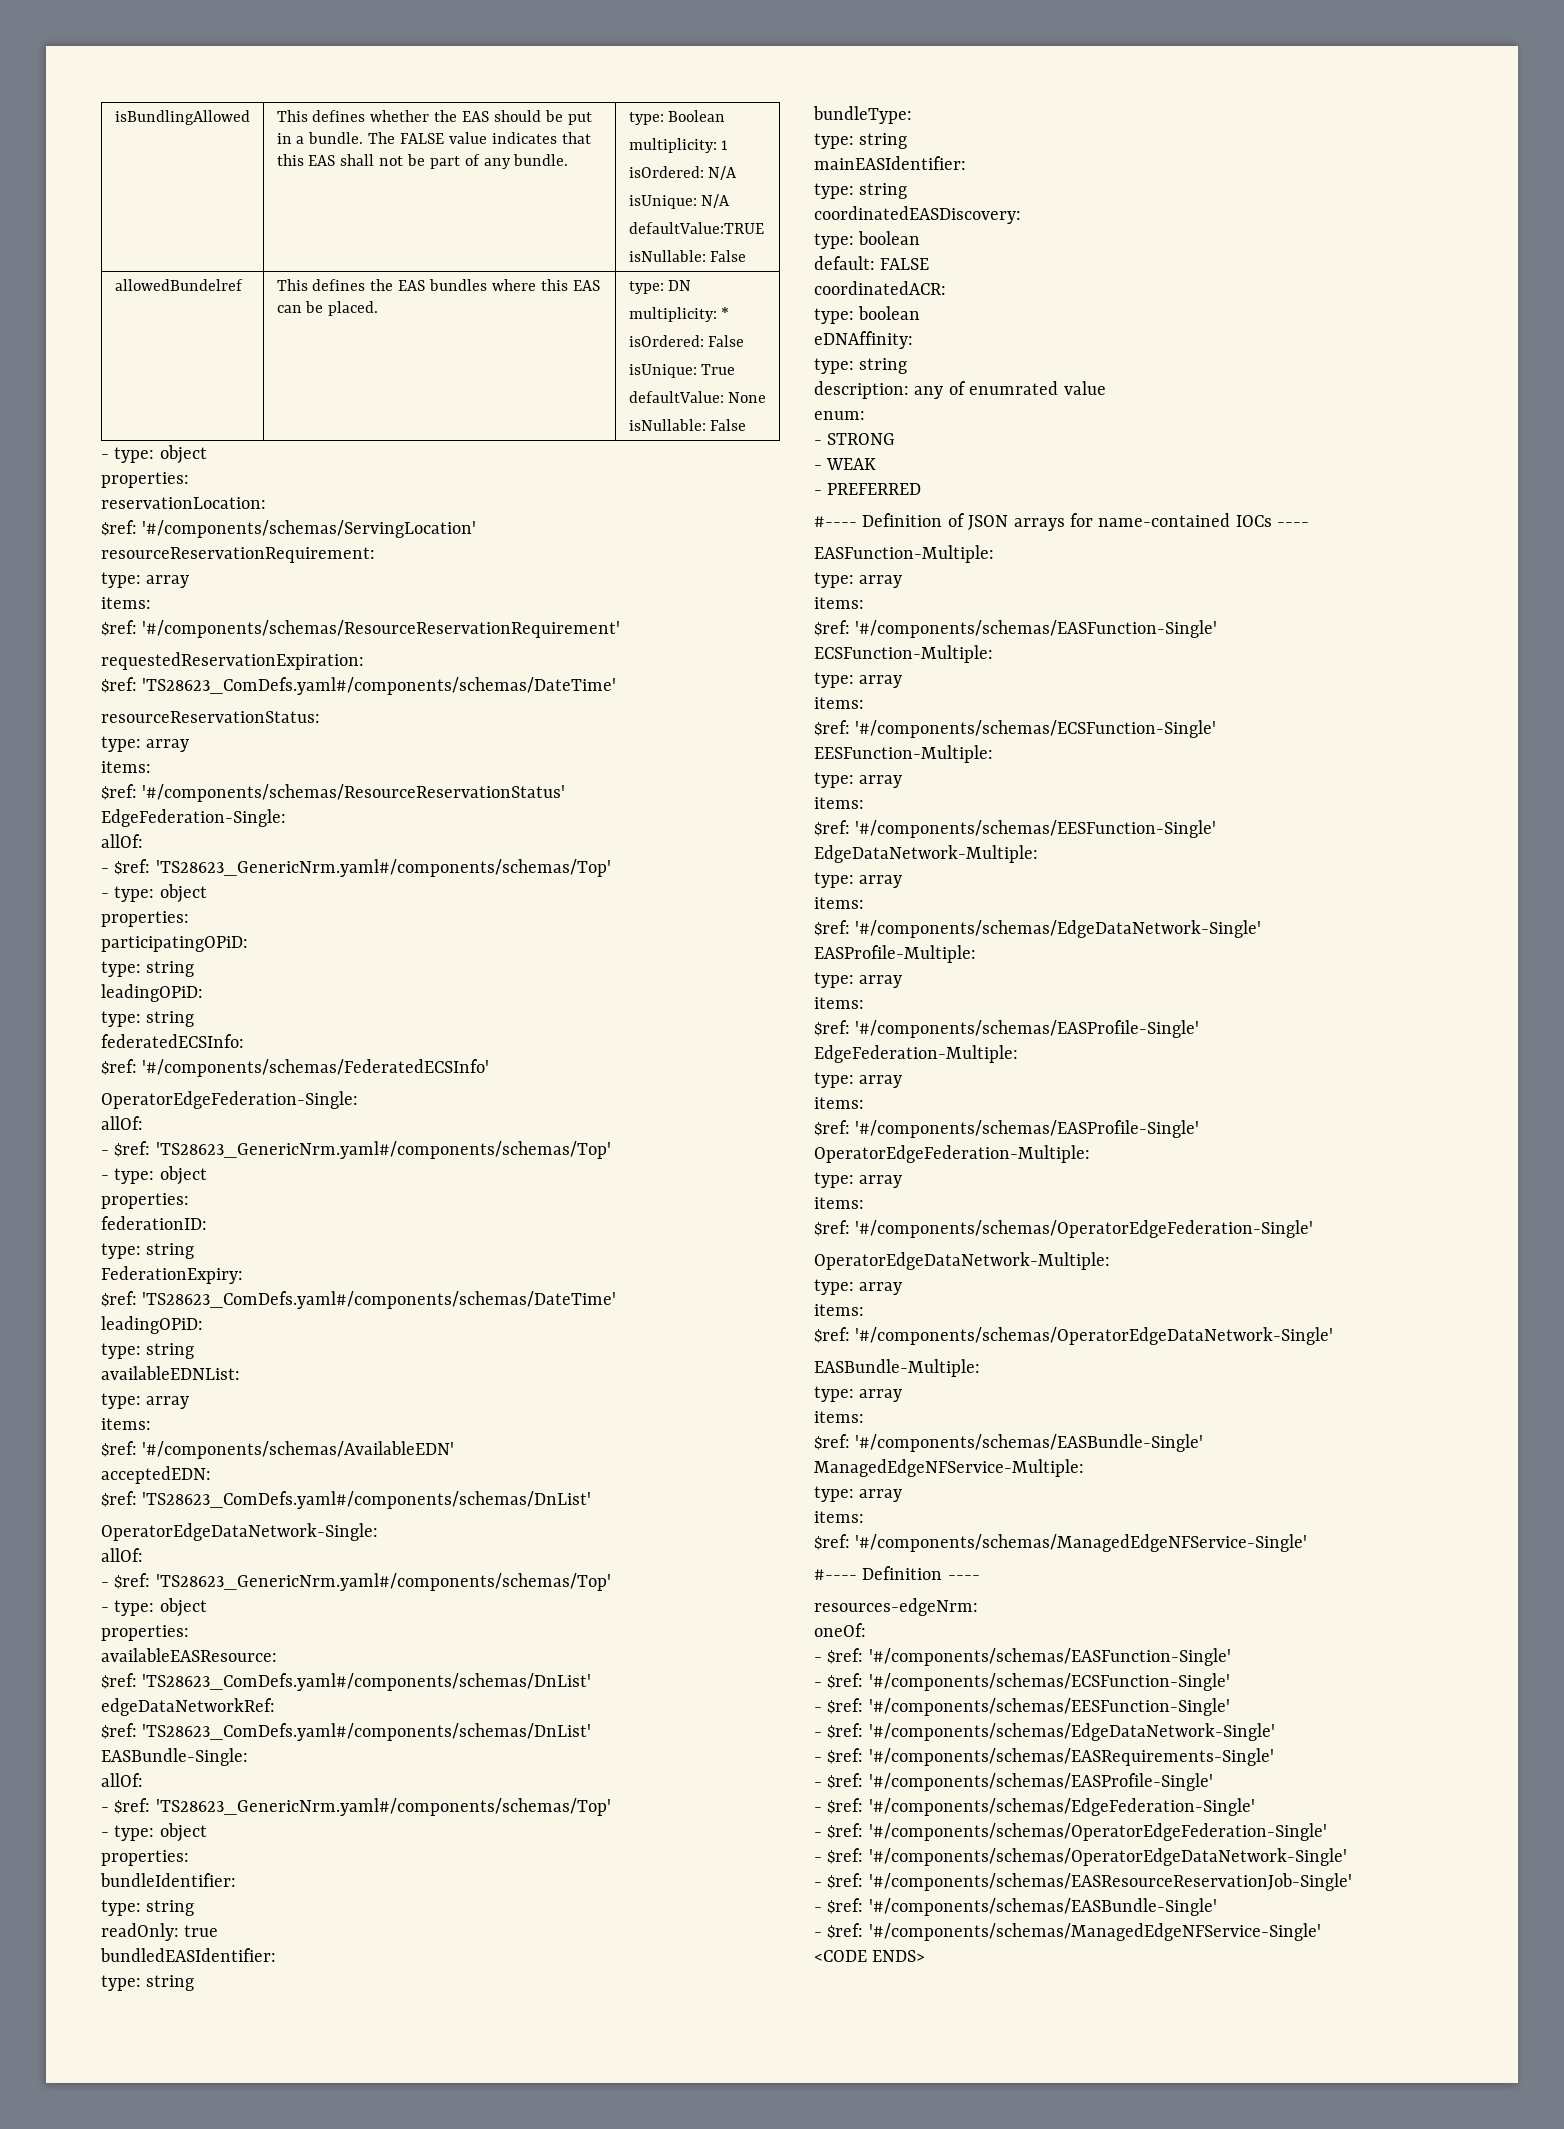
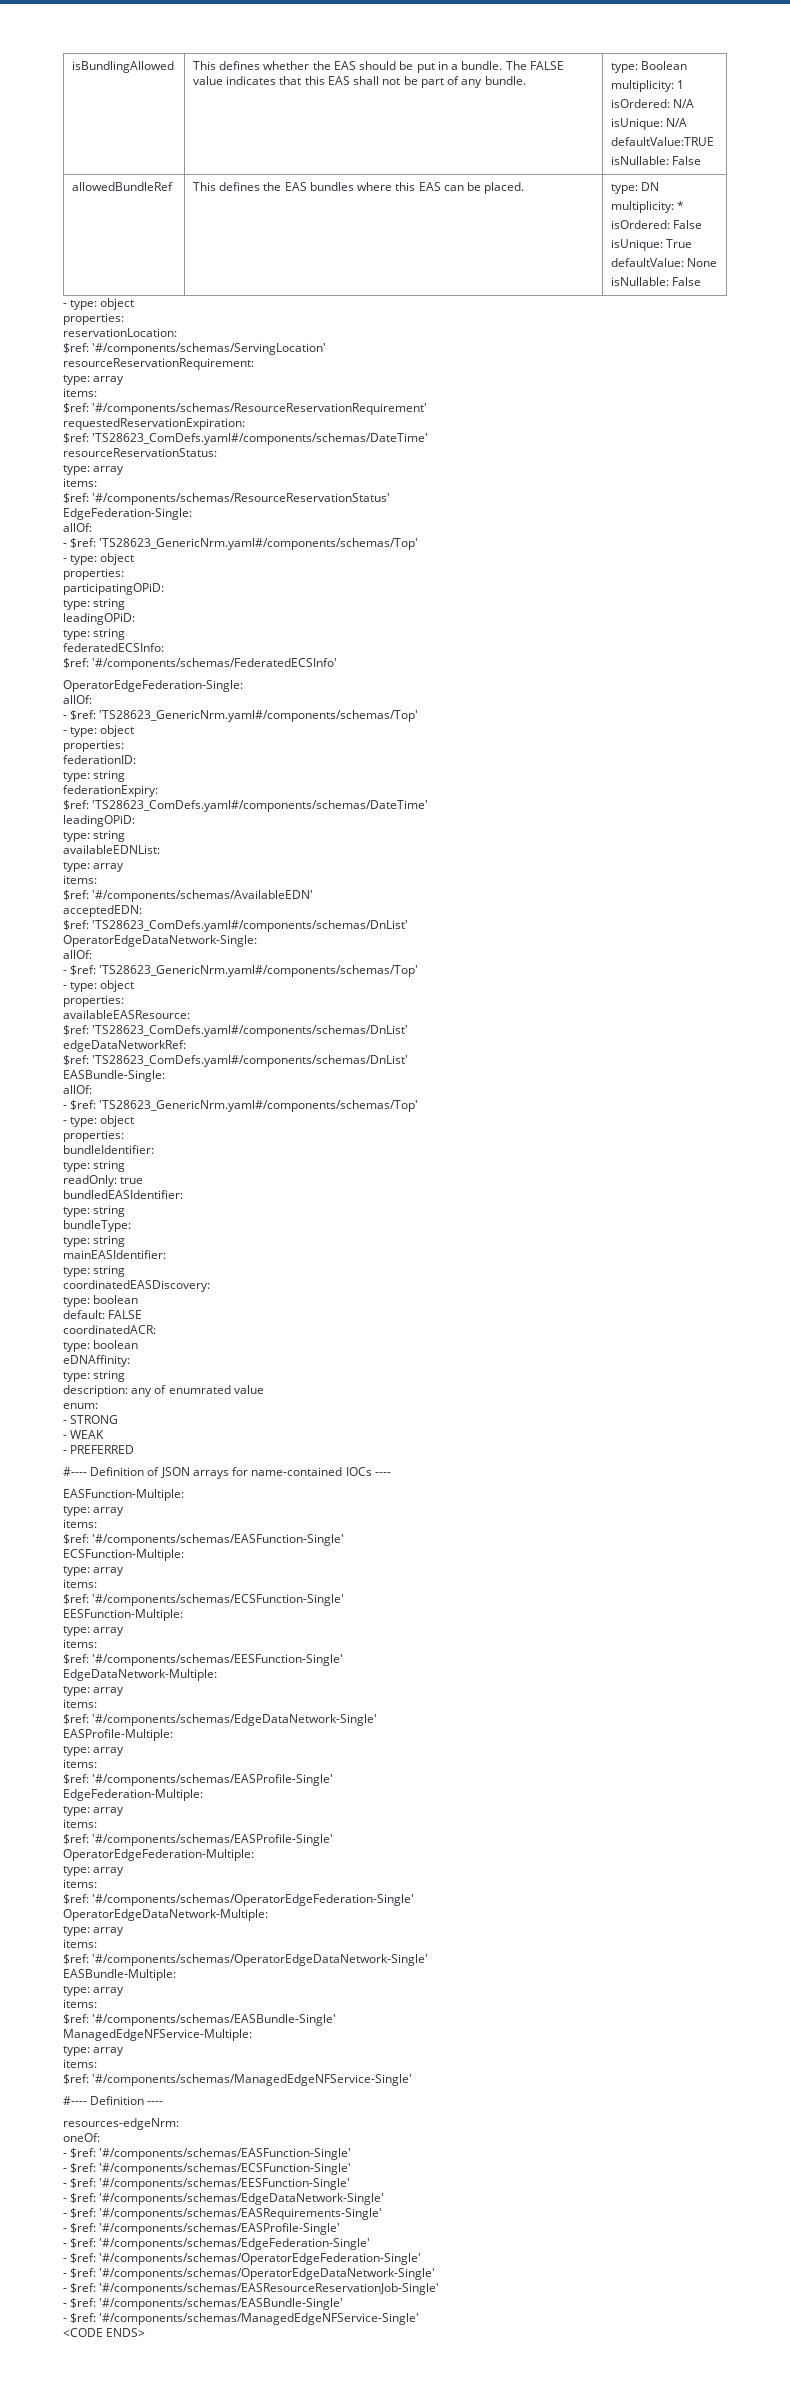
[114,279,243,291] allowedBundelref -> [72,182,174,191] allowedBundleRef
[101,1266,243,1284] FederationExpiry: -> [63,785,158,797] federationExpiry:

